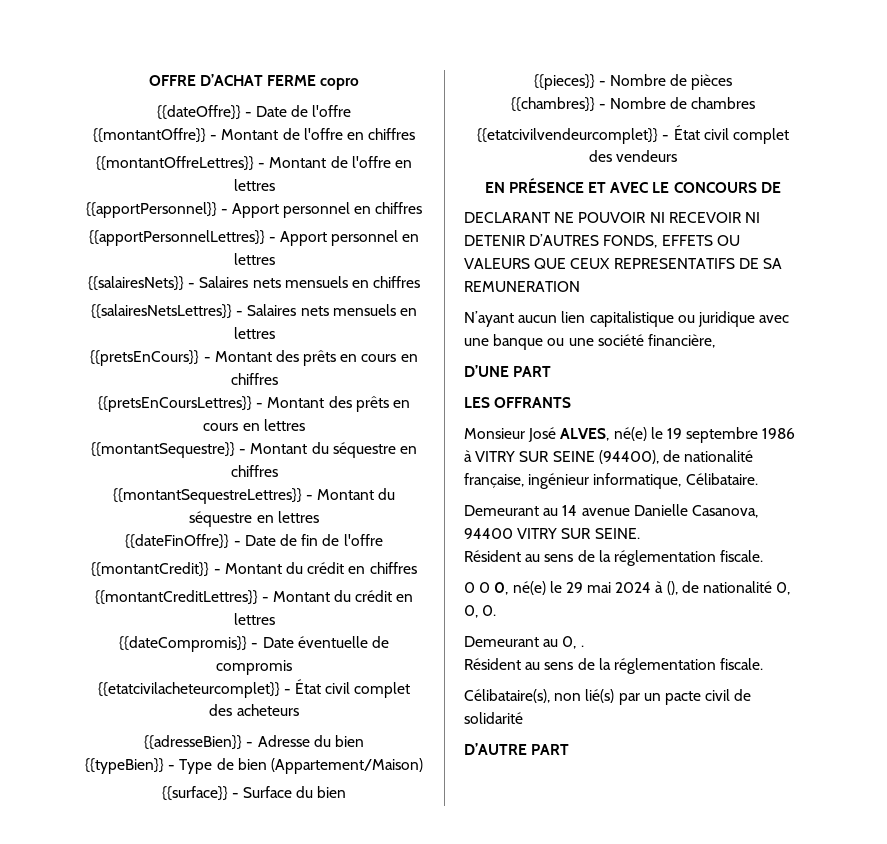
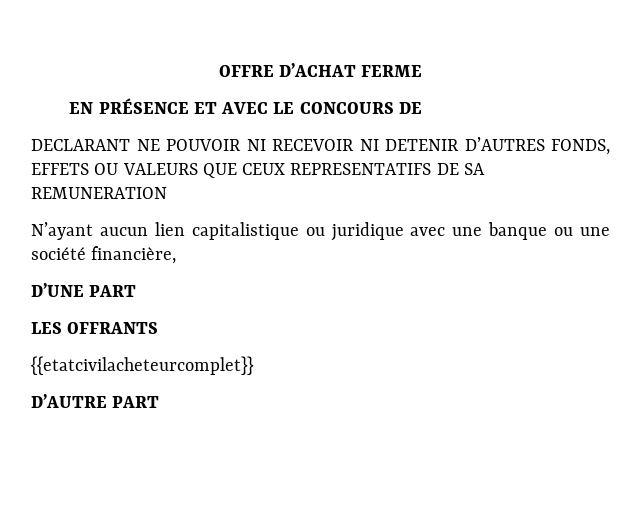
[320,78,360,90] [156,105,352,120] [92,128,416,143] [96,156,412,171] [233,179,275,191] [85,202,423,218] [88,230,420,246] [233,253,275,265] [87,276,421,291] [91,304,417,319] [233,327,275,339] [90,350,418,366] [230,373,278,385] [98,396,410,412] [203,419,305,431] [91,442,417,458] [230,465,278,477] [112,488,396,504] [189,511,319,527] [125,534,383,549] [91,562,417,577] [94,590,414,605] [233,613,275,625] [119,636,389,652] [216,660,292,675] [97,679,411,698] [209,704,299,716] [144,735,364,750] [85,758,423,774] [161,786,347,801] [533,74,733,90] [510,97,756,112] [477,125,789,144] [588,150,678,162] copro // {{dateOffre}} - Date de l'offre // {{montantOffre}} - Montant de l'offre en chiffres // {{montantOffreLettres}} - Montant de l'offre en lettres // {{apportPersonnel}} - Apport personnel en chiffres // {{apportPersonnelLettres}} - Apport personnel en lettres // {{salairesNets}} - Salaires nets mensuels en chiffres // {{salairesNetsLettres}} - Salaires nets mensuels en lettres // {{pretsEnCours}} - Montant des prêts en cours en chiffres // {{pretsEnCoursLettres}} - Montant des prêts en cours en lettres // {{montantSequestre}} - Montant du séquestre en chiffres // {{montantSequestreLettres}} - Montant du séquestre en lettres // {{dateFinOffre}} - Date de fin de l'offre // {{montantCredit}} - Montant du crédit en chiffres // {{montantCreditLettres}} - Montant du crédit en lettres // {{dateCompromis}} - Date éventuelle de compromis // {{etatcivilacheteurcomplet}} - État civil complet des acheteurs // {{adresseBien}} - Adresse du bien // {{typeBien}} - Type de bien (Appartement/Maison) // {{surface}} - Surface du bien // {{pieces}} - Nombre de pièces // {{chambres}} - Nombre de chambres // {{etatcivilvendeurcomplet}} - État civil complet des vendeurs -> (423, 71) none
[464,427,796,443] [464,450,754,464] [464,473,758,489] [464,504,758,518] [464,528,640,539] [464,550,764,566] [464,581,791,595] [464,605,497,618] [464,636,584,649] [464,658,764,674] [464,689,752,705] [464,712,523,724] Monsieur José ALVES, né(e) le 19 septembre 1986 à VITRY SUR SEINE (94400), de nationalité française, ingénieur informatique, Célibataire. // Demeurant au 14 avenue Danielle Casanova, 94400 VITRY SUR SEINE. // Résident au sens de la réglementation fiscale. // 0 0 0, né(e) le 29 mai 2024 à (), de nationalité 0, 0, 0. // Demeurant au 0, . // Résident au sens de la réglementation fiscale. // Célibataire(s), non lié(s) par un pacte civil de solidarité -> [31,356,254,375] {{etatcivilacheteurcomplet}}

